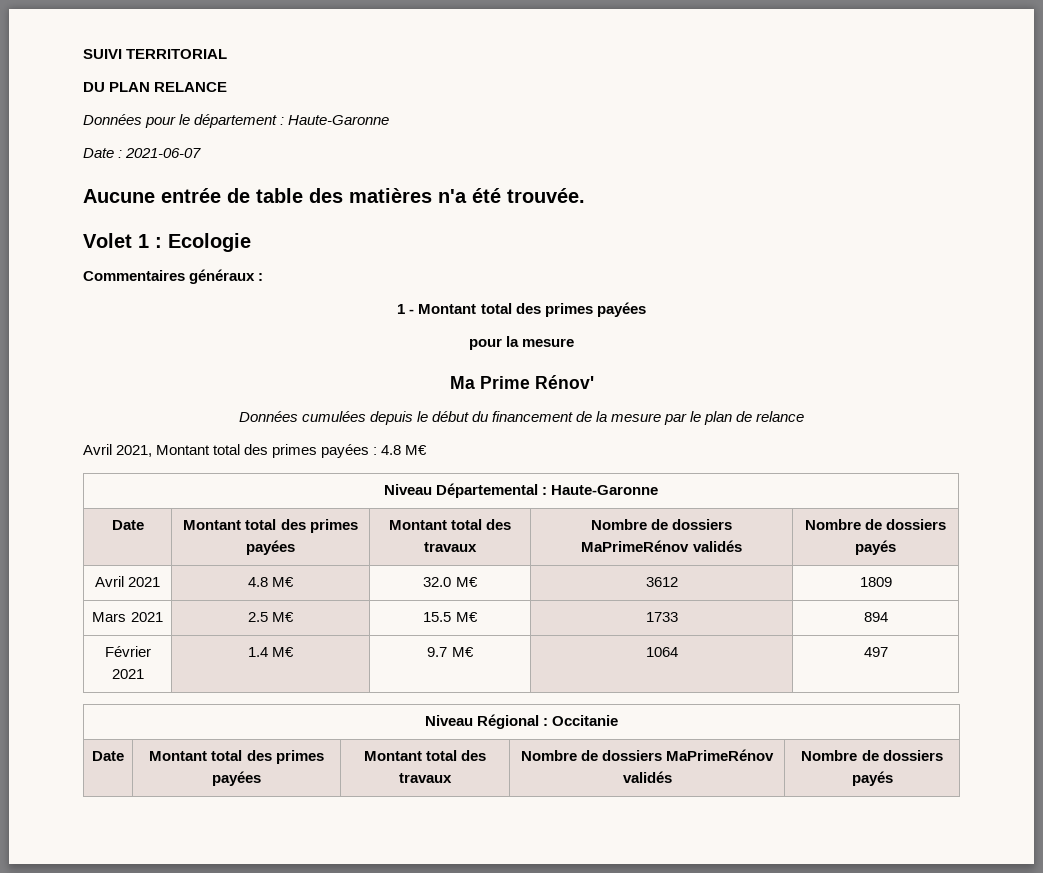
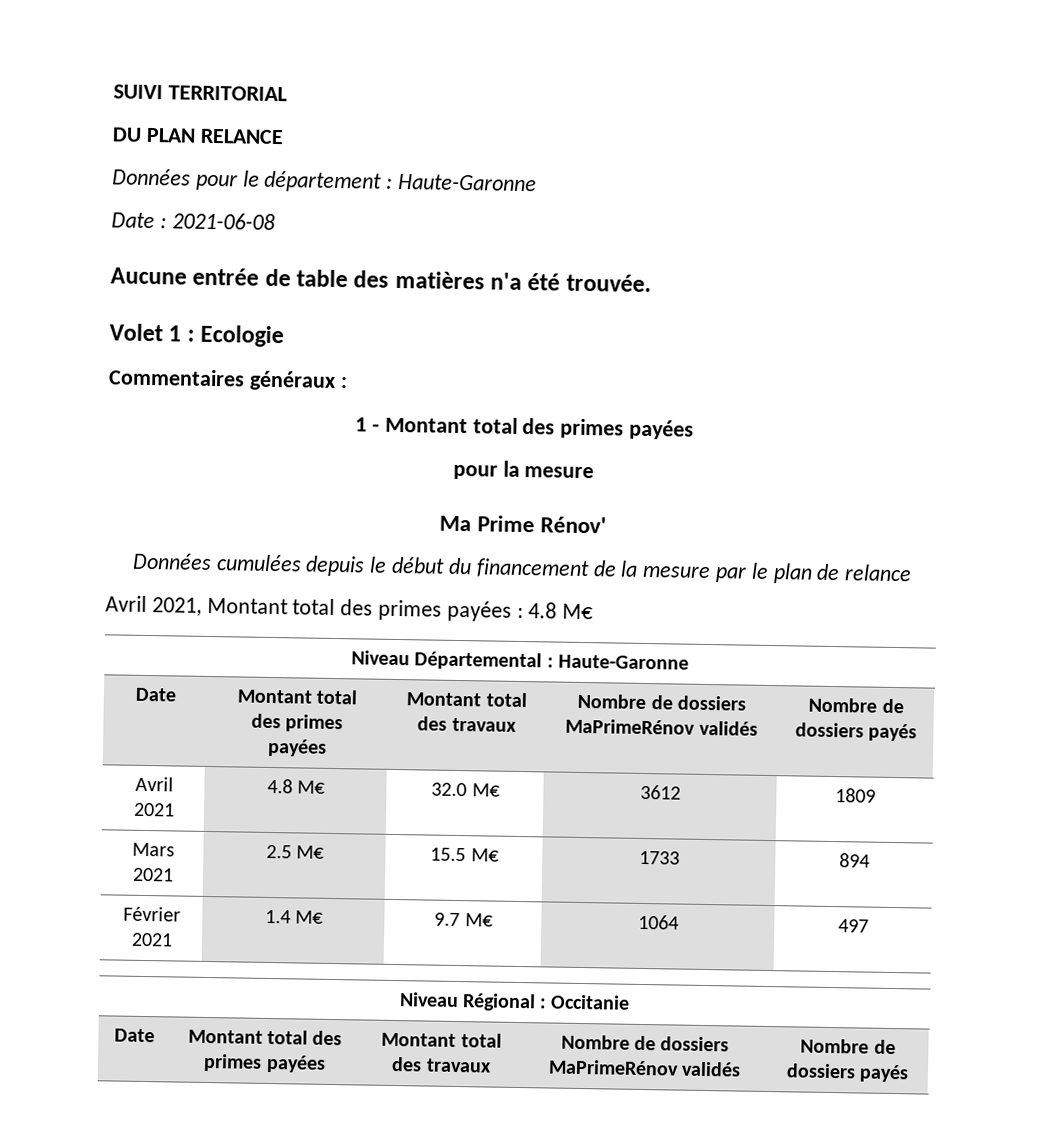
[125,148,202,158] 2021-06-07 -> [171,212,275,230] 2021-06-08

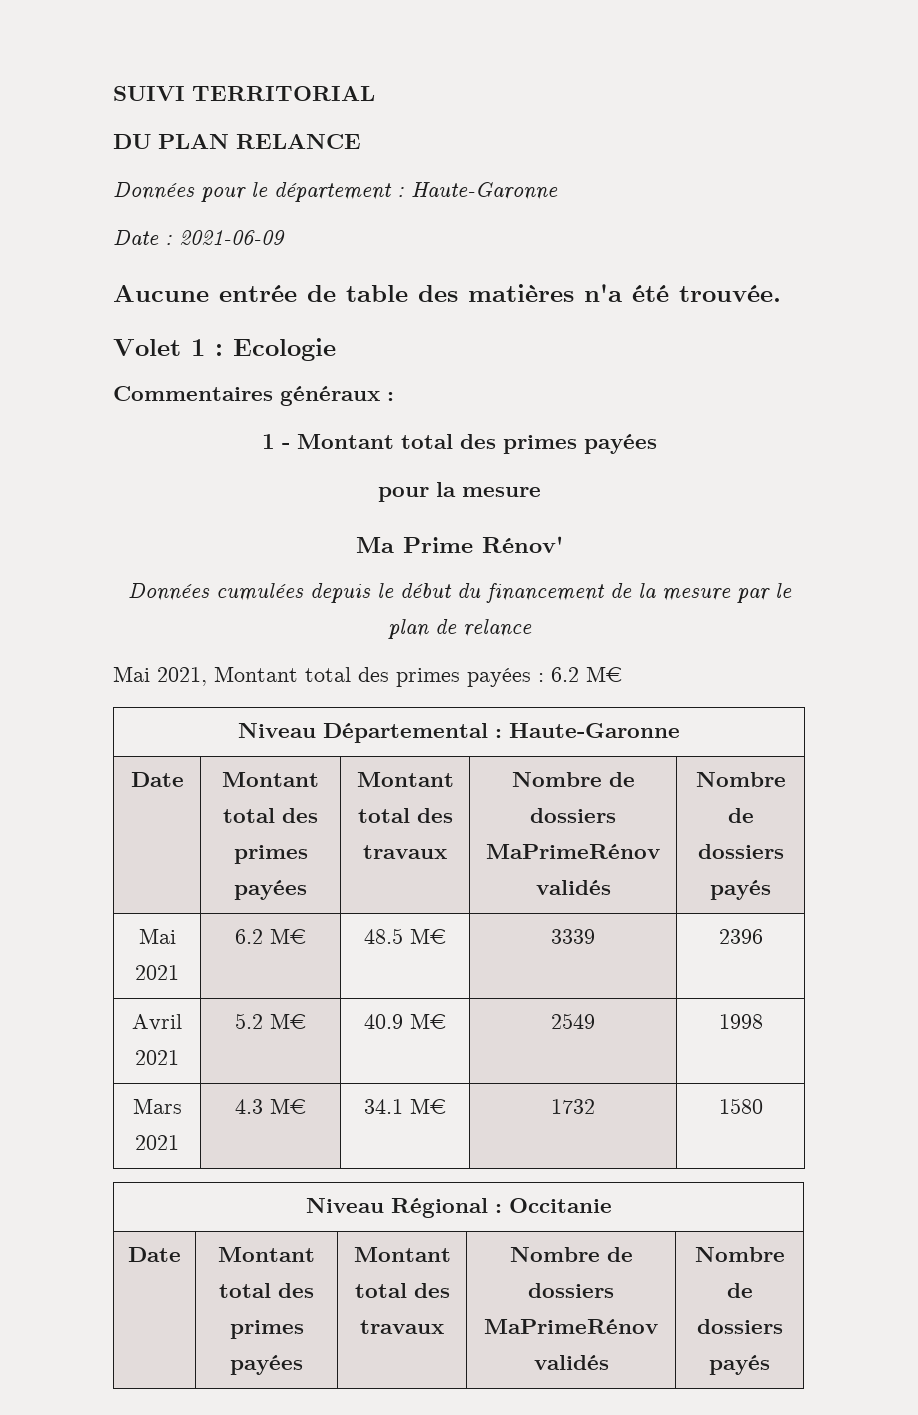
[171,212,275,230] 2021-06-08 -> [179,230,285,245] 2021-06-09
[105,595,147,612] Avril -> [113,666,150,682] Mai
[528,602,558,619] 4.8 -> [551,667,579,682] 6.2
(918, 732) none -> [138,928,176,944] [135,965,179,980] [235,928,306,944] [364,928,446,944] [551,929,595,944] [718,929,763,944] // Mai 2021 | 6.2 M€ | 48.5 M€ | 3339 | 2396
[266,778,326,794] [431,782,500,797] [640,784,681,800] [834,788,876,803] 4.8 M€ | 32.0 M€ | 3612 | 1809 -> [235,1013,306,1029] [364,1013,446,1029] [551,1013,595,1029] [718,1014,763,1029] 5.2 M€ | 40.9 M€ | 2549 | 1998
[265,844,325,859] [430,847,499,862] [639,850,680,865] [838,853,870,868] [123,906,181,922] [130,932,173,947] [264,909,324,924] [434,912,493,927] [638,914,679,930] [837,919,869,933] 2.5 M€ | 15.5 M€ | 1733 | 894 // Février 2021 | 1.4 M€ | 9.7 M€ | 1064 | 497 -> [235,1098,306,1114] [364,1098,446,1114] [551,1099,595,1114] [718,1098,763,1114] 4.3 M€ | 34.1 M€ | 1732 | 1580

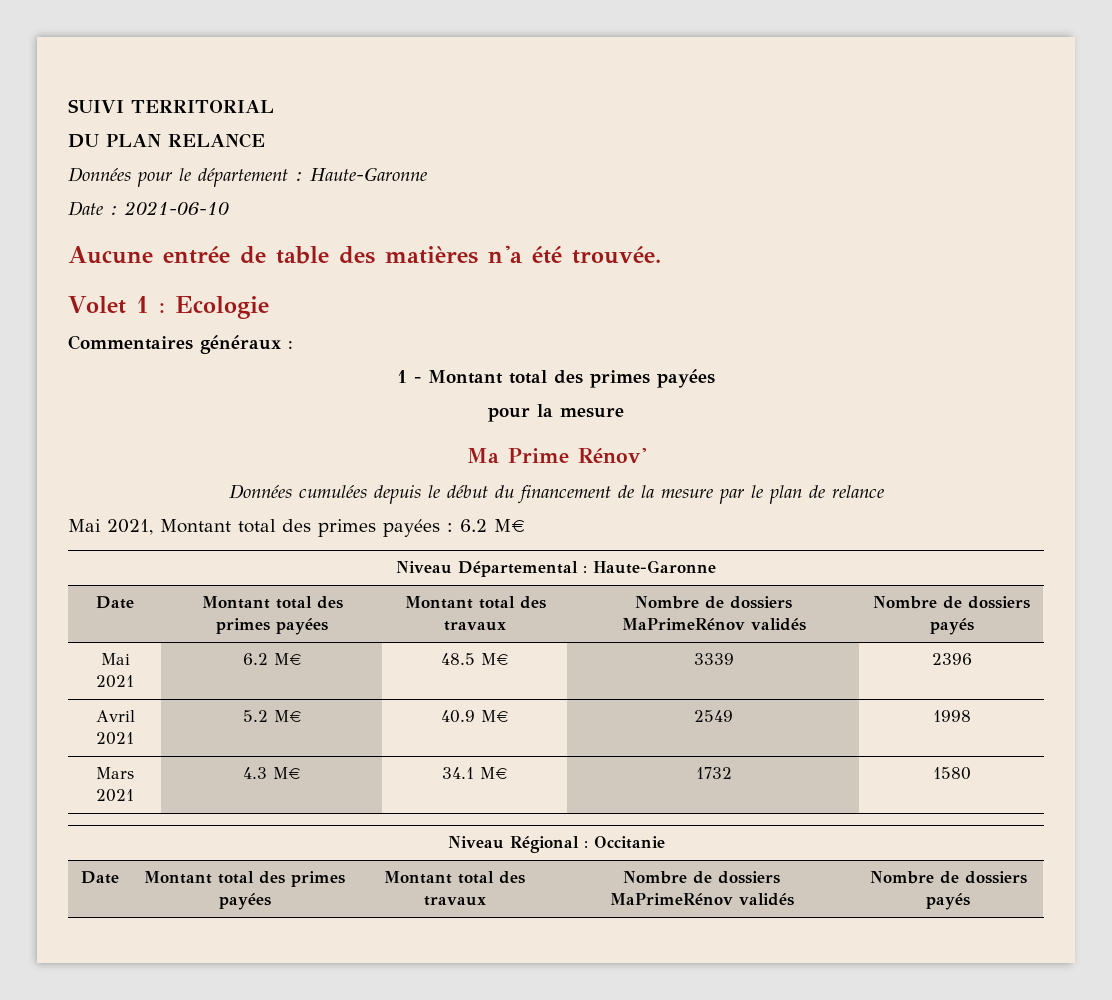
[179,230,285,245] 2021-06-09 -> [124,201,229,215] 2021-06-10

